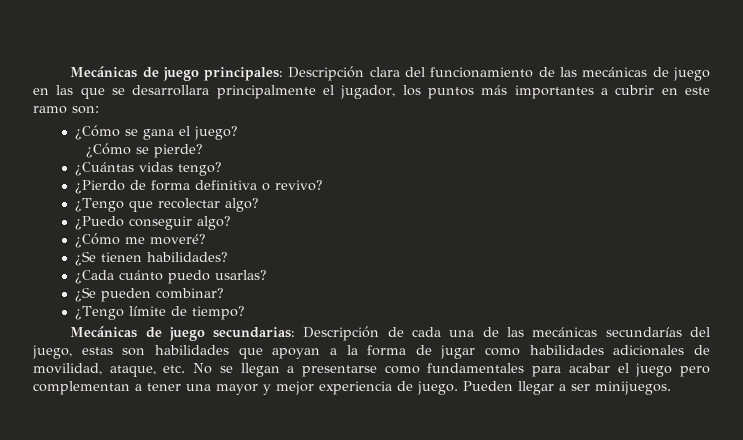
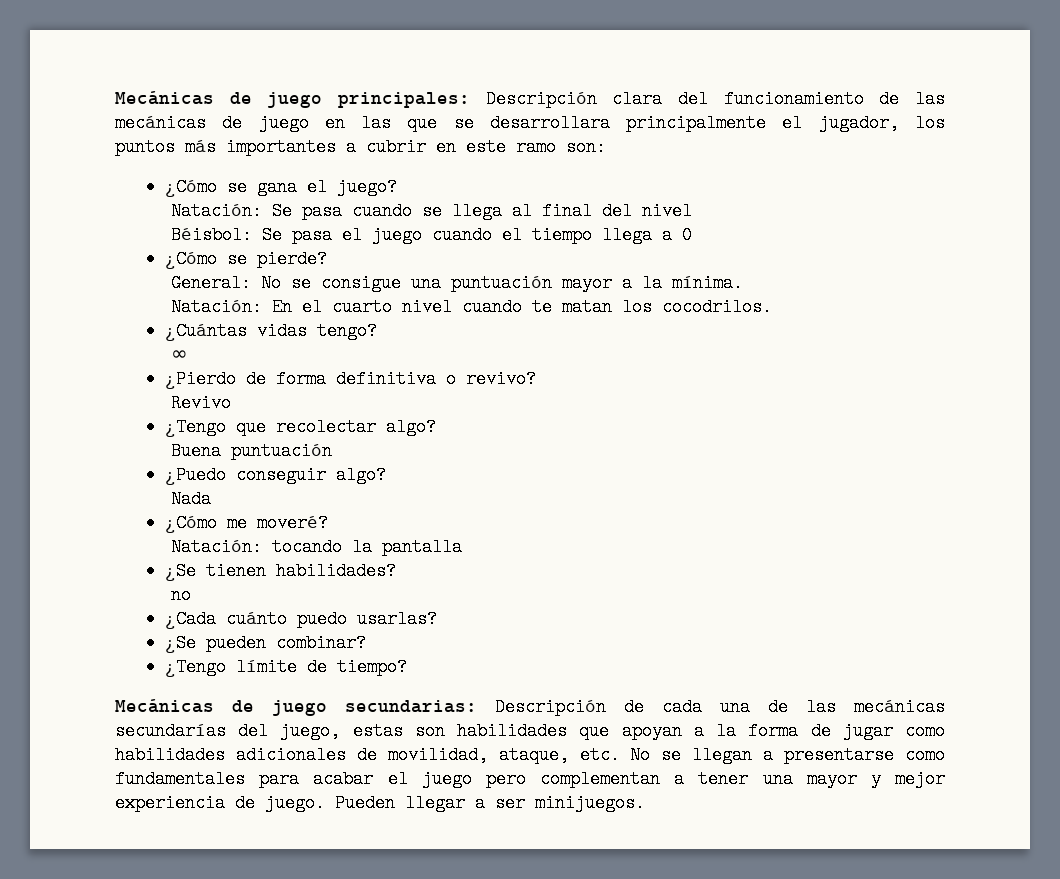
[85,143,203,158] ¿Cómo se pierde? -> [171,202,693,220] [171,226,693,244] [164,250,327,269] [171,274,744,292] [171,298,773,316] Natación: Se pasa cuando se llega al final del nivel // Béisbol: Se pasa el juego cuando el tiempo llega a 0 // ¿Cómo se pierde? // General: No se consigue una puntuación mayor a la mínima. // Natación: En el cuarto nivel cuando te matan los cocodrilos.
(223, 169) none -> [171,350,189,360] // ∞
(324, 185) none -> [171,394,232,412] // Revivo
(260, 205) none -> [171,442,333,460] // Buena puntuación
(232, 223) none -> [171,490,212,508] // Nada
(207, 239) none -> [171,538,463,556] // Natación: tocando la pantalla
(229, 257) none -> [171,586,192,604] // no

